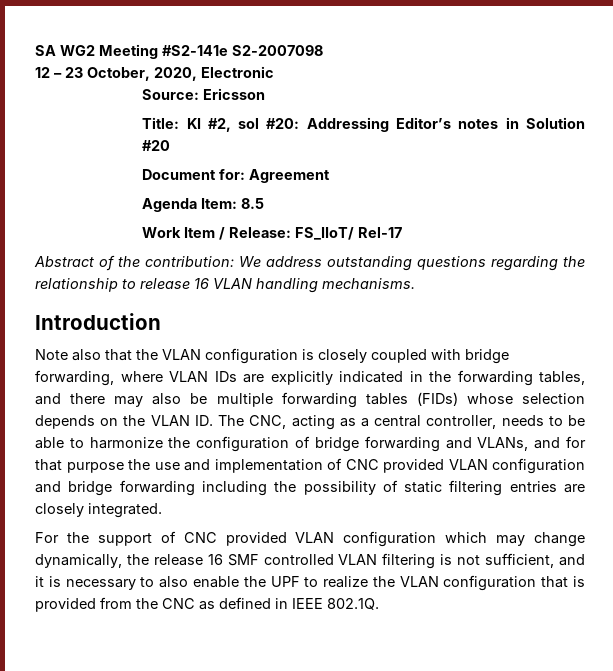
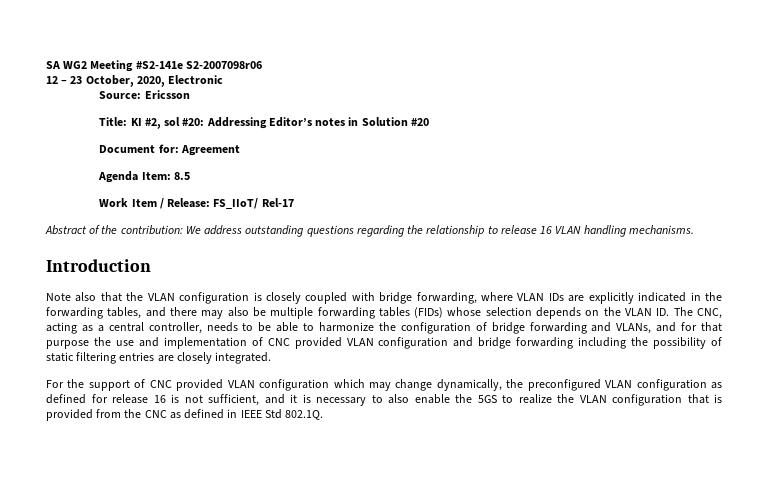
[232,45,323,56] S2-2007098 -> [185,61,262,69] S2-2007098r06
[153,553,436,569] release 16 SMF controlled VLAN filtering -> [527,379,722,391] [46,394,166,404] preconfigured VLAN configuration as defined for release 16
[270,576,300,587] UPF -> [477,395,497,403] 5GS
(323, 603) none -> [264,409,282,419] Std

